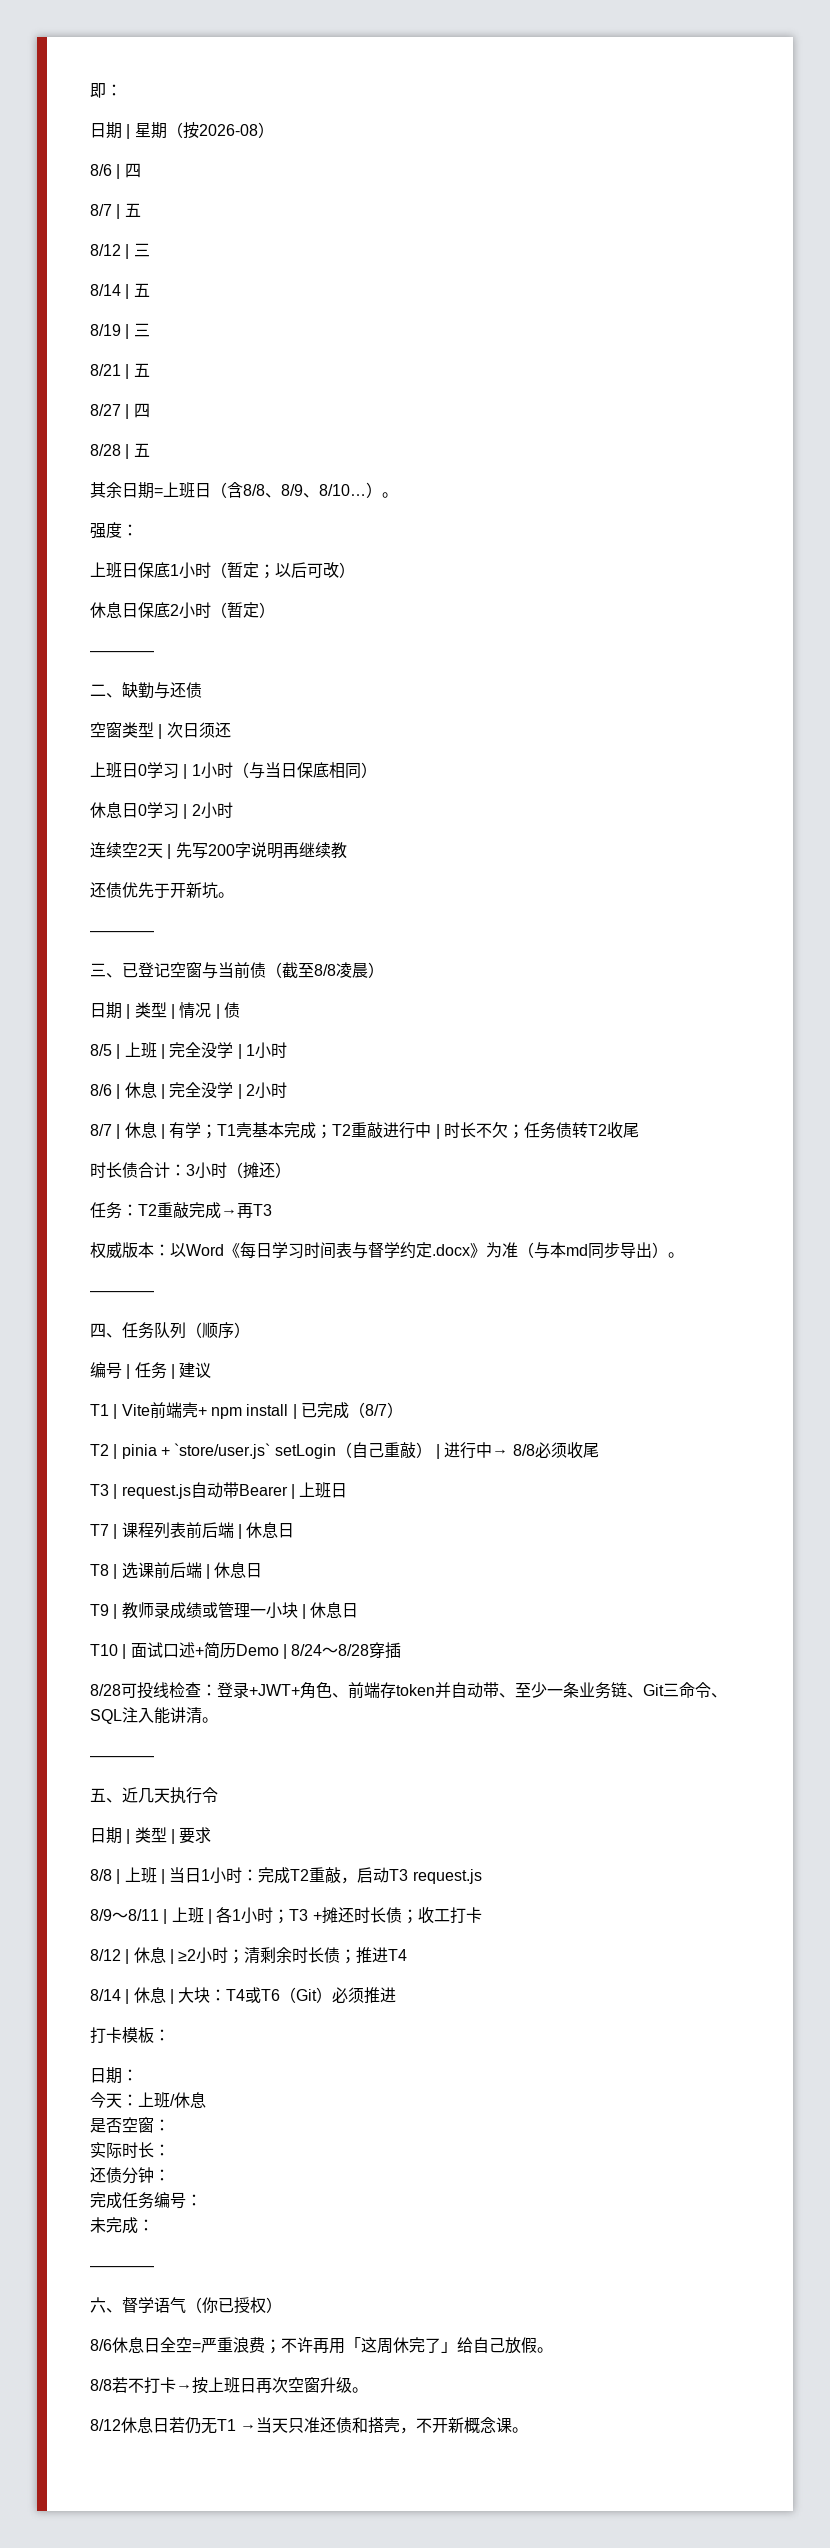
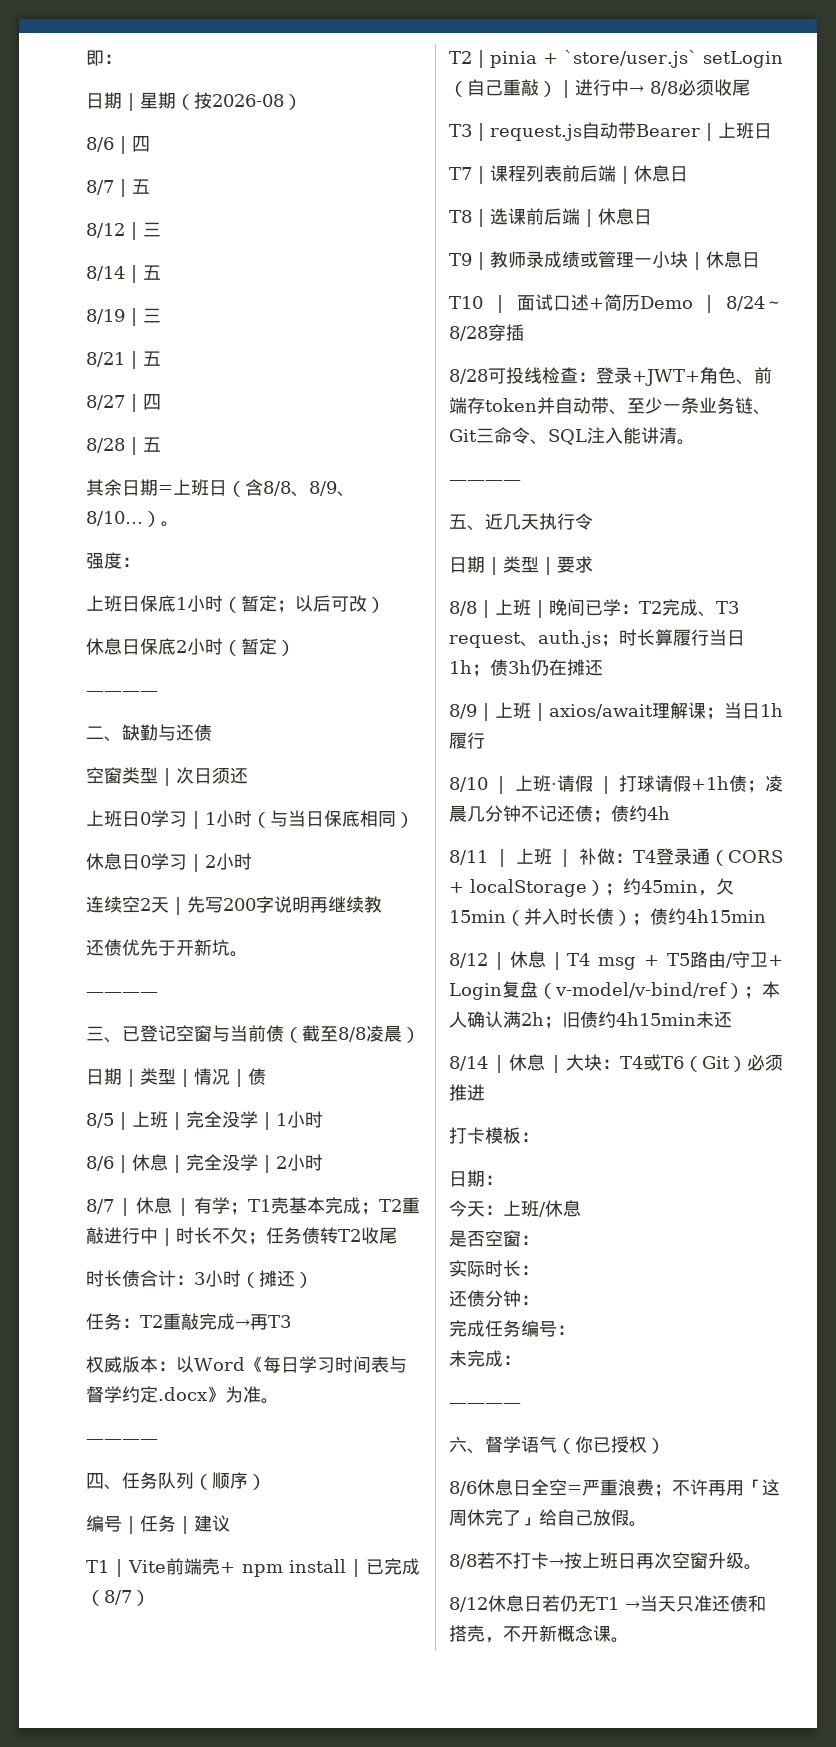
[518,1242,668,1259] （与本md同步导出） -> (261, 1394) none
[169,1867,482,1884] [90,1907,482,1924] [90,1947,408,1964] 当日1小时：完成T2重敲，启动T3 request.js // 8/9～8/11 | 上班 | 各1小时；T3 +摊还时长债；收工打卡 // 8/12 | 休息 | ≥2小时；清剩余时长债；推进T4 -> [549,599,739,617] [449,629,745,648] [449,659,603,677] [449,702,783,721] [449,732,485,749] [449,775,783,794] [449,805,670,823] [449,848,783,867] [449,878,734,897] [449,908,766,926] [449,951,783,970] [449,981,780,1000] [449,1011,732,1029] 晚间已学：T2完成、T3 request、auth.js；时长算履行当日1h；债3h仍在摊还 // 8/9 | 上班 | axios/await理解课；当日1h履行 // 8/10 | 上班·请假 | 打球请假+1h债；凌晨几分钟不记还债；债约4h // 8/11 | 上班 | 补做：T4登录通（CORS + localStorage）；约45min，欠15min（并入时长债）；债约4h15min // 8/12 | 休息 | T4 msg + T5路由/守卫+ Login复盘（v-model/v-bind/ref）；本人确认满2h；旧债约4h15min未还

